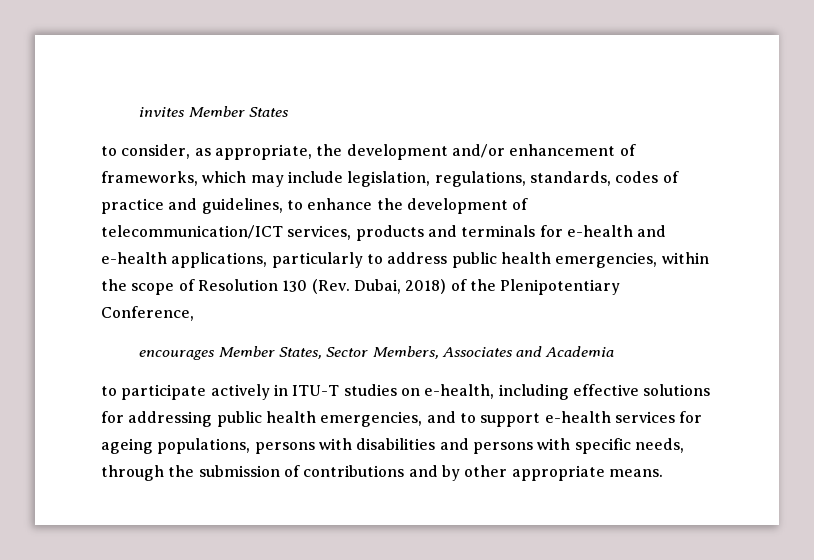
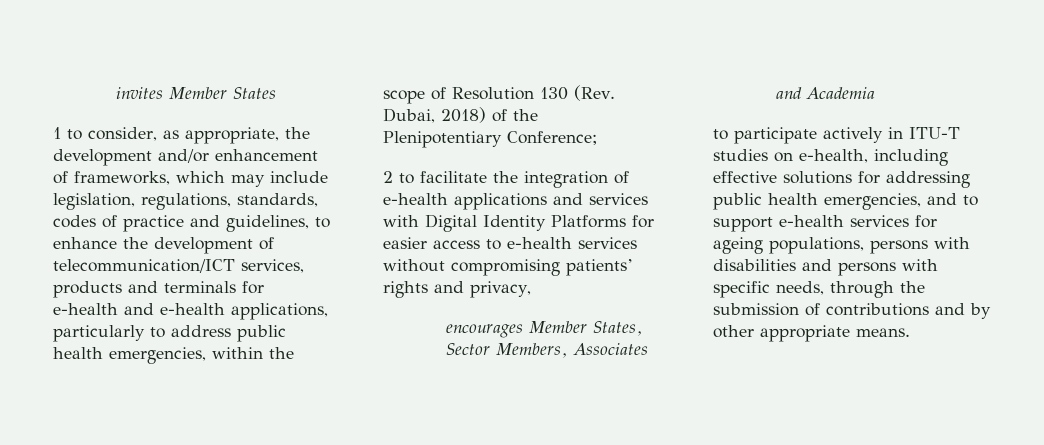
(289, 112) none -> [53,127,61,139] 1
[101,306,194,321] Conference, -> [507,131,597,145] [383,171,629,188] [383,193,648,210] [383,214,654,232] [383,237,637,250] [383,259,633,276] [383,281,531,298] Conference; // 2 to facilitate the integration of e-health applications and services with Digital Identity Platforms for easier access to e-health services without compromising patients’ rights and privacy,

